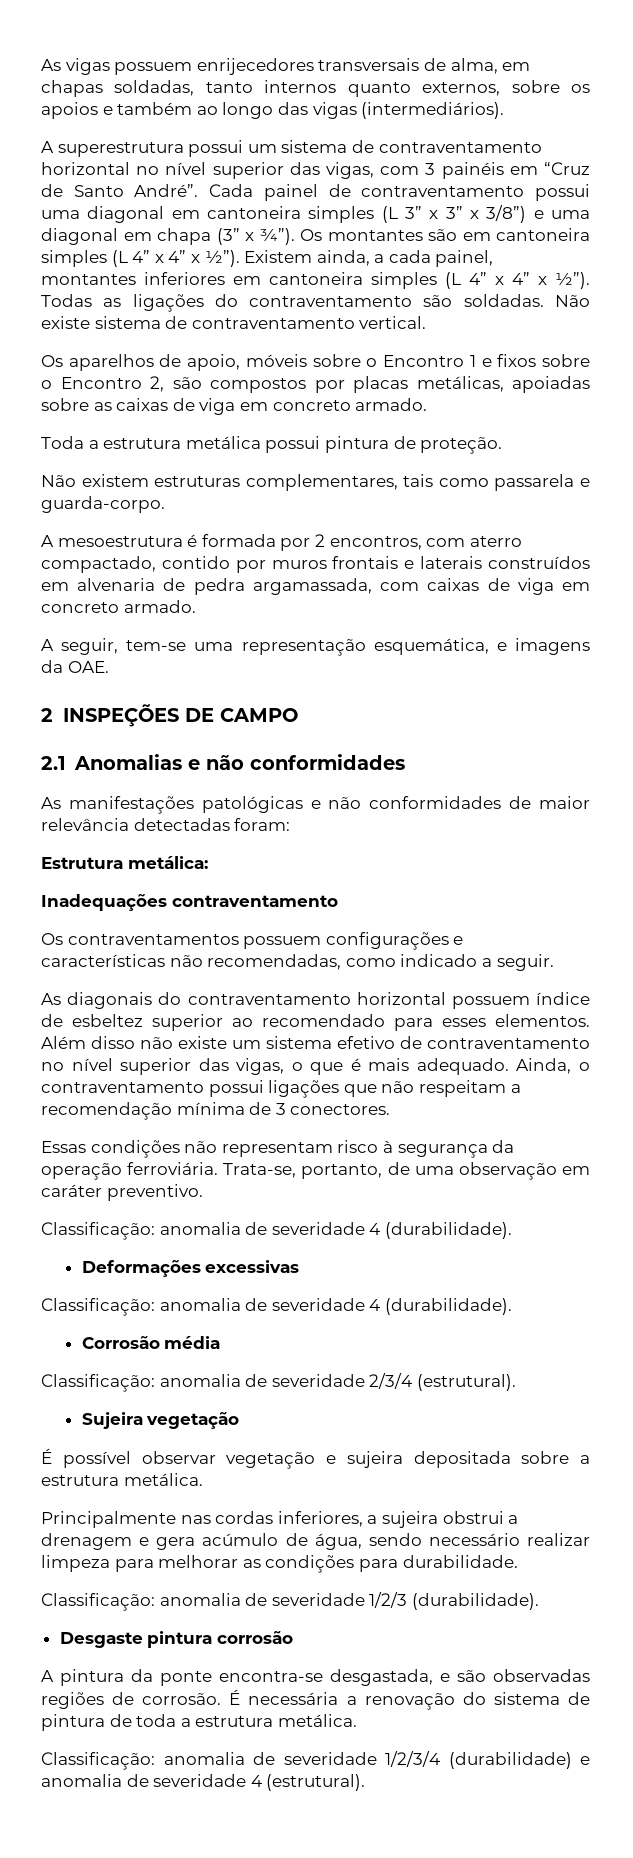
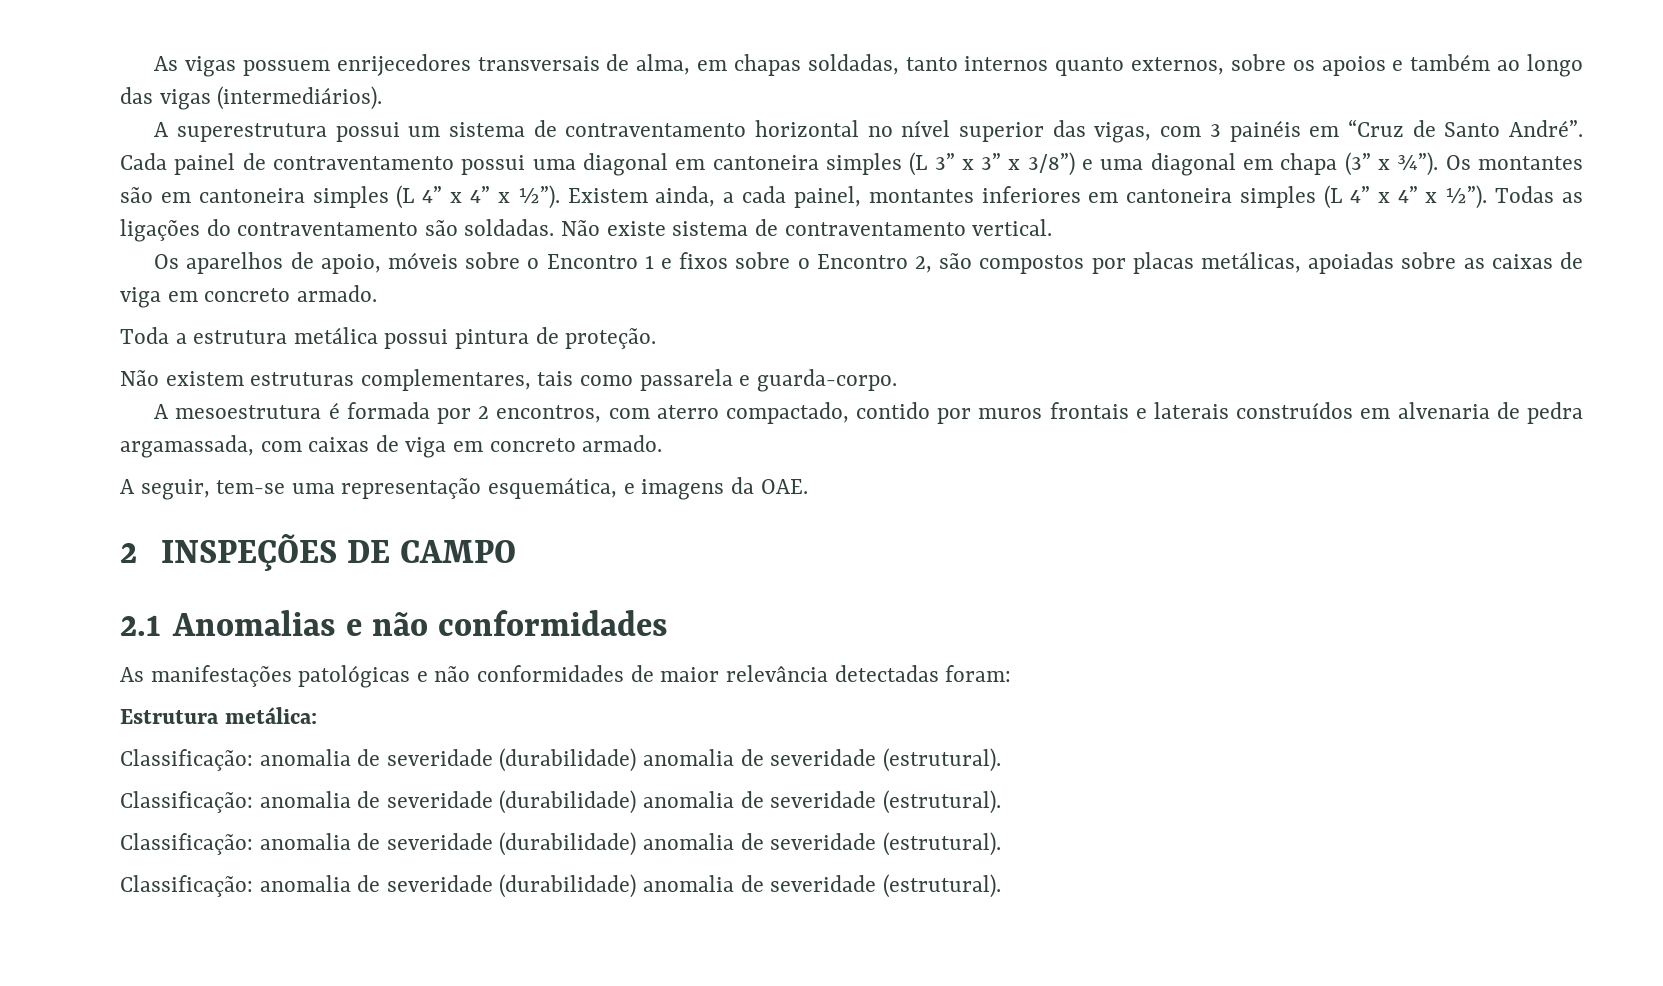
[41,894,338,911] [41,932,464,950] [41,954,554,971] [41,992,590,1009] [41,1014,590,1031] [41,1036,590,1049] [41,1058,590,1075] [41,1080,521,1098] [41,1102,391,1120] [41,1140,515,1158] [41,1162,590,1180] [41,1184,203,1201] [41,1222,512,1240] [81,1260,300,1277] [41,1298,512,1316] [81,1336,221,1349] [41,1373,516,1392] [81,1412,240,1429] [41,1448,590,1469] [41,1473,203,1486] [41,1511,519,1528] [41,1533,590,1550] [41,1555,518,1573] [41,1592,539,1611] [59,1631,293,1648] [41,1669,590,1686] [41,1689,590,1710] [41,1714,357,1731] [41,1751,590,1770] [41,1774,262,1787] Inadequações contraventamento // Os contraventamentos possuem configurações e características não recomendadas, como indicado a seguir. // As diagonais do contraventamento horizontal possuem índice de esbeltez superior ao recomendado para esses elementos. Além disso não existe um sistema efetivo de contraventamento no nível superior das vigas, o que é mais adequado. Ainda, o contraventamento possui ligações que não respeitam a recomendação mínima de 3 conectores. // Essas condições não representam risco à segurança da operação ferroviária. Trata-se, portanto, de uma observação em caráter preventivo. // Classificação: anomalia de severidade 4 (durabilidade). // Deformações excessivas // Classificação: anomalia de severidade 4 (durabilidade). // Corrosão média // Classificação: anomalia de severidade 2/3/4 (estrutural). // Sujeira vegetação // É possível observar vegetação e sujeira depositada sobre a estrutura metálica. // Principalmente nas cordas inferiores, a sujeira obstrui a drenagem e gera acúmulo de água, sendo necessário realizar limpeza para melhorar as condições para durabilidade. // Classificação: anomalia de severidade 1/2/3 (durabilidade). // Desgaste pintura corrosão // A pintura da ponte encontra-se desgastada, e são observadas regiões de corrosão. É necessária a renovação do sistema de pintura de toda a estrutura metálica. // Classificação: anomalia de severidade 1/2/3/4 (durabilidade) e anomalia de severidade 4 -> [120,748,1001,772] [120,790,1001,814] [120,832,1001,856] [120,874,877,898] Classificação: anomalia de severidade (durabilidade) anomalia de severidade (estrutural). // Classificação: anomalia de severidade (durabilidade) anomalia de severidade (estrutural). // Classificação: anomalia de severidade (durabilidade) anomalia de severidade (estrutural). // Classificação: anomalia de severidade (durabilidade) anomalia de severidade

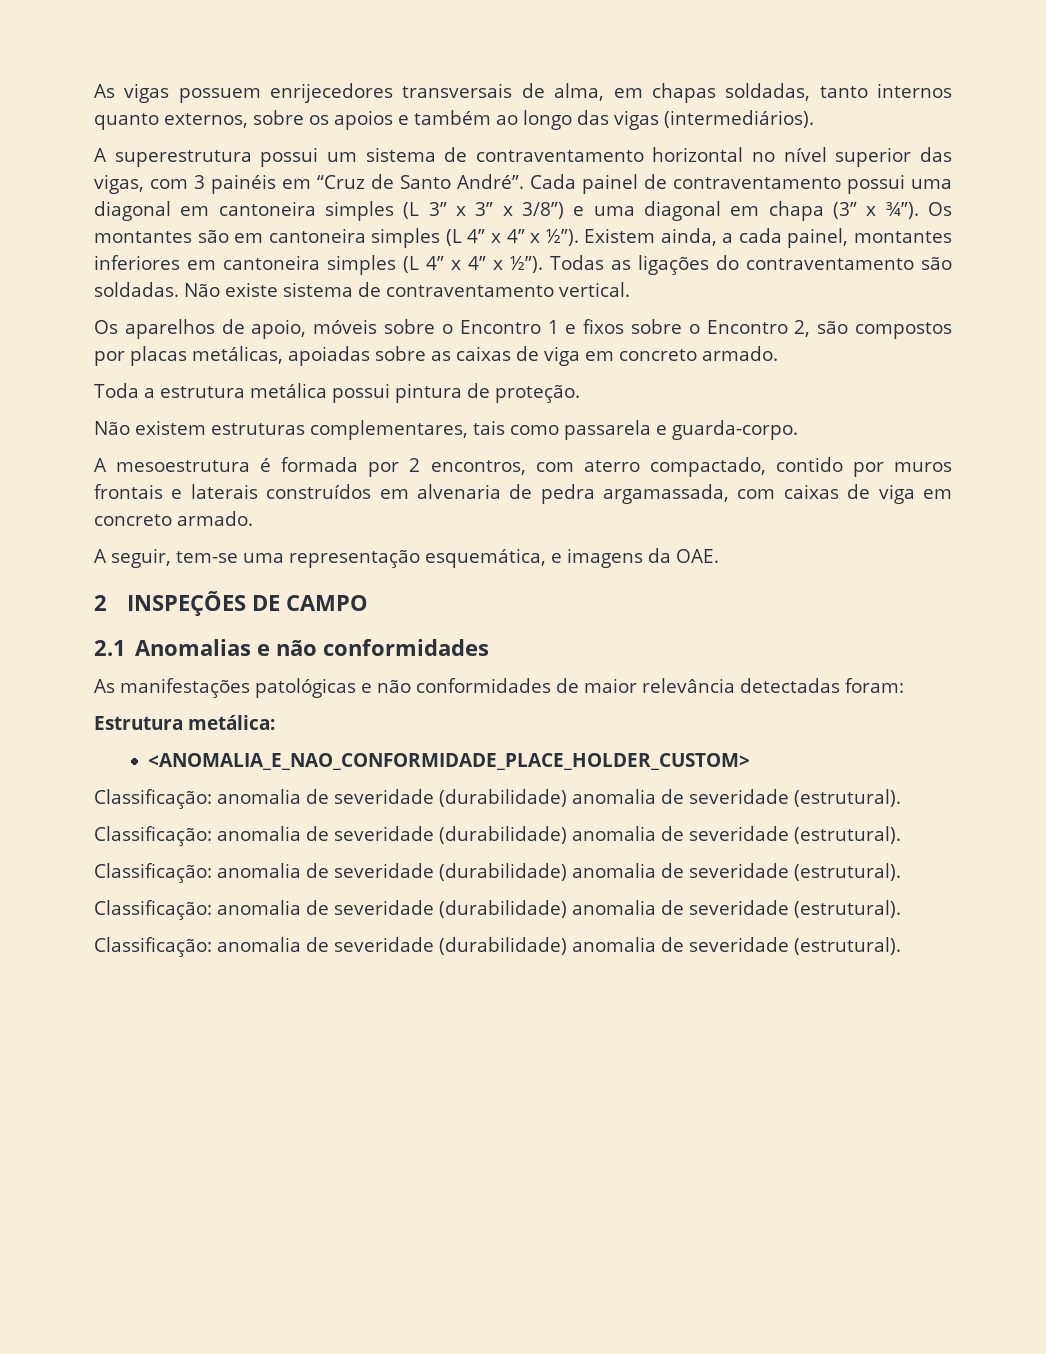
(317, 715) none -> [147,753,750,770] // <ANOMALIA_E_NAO_CONFORMIDADE_PLACE_HOLDER_CUSTOM>
(1001, 886) none -> [94,937,901,957] // Classificação: anomalia de severidade (durabilidade) anomalia de severidade (estrutural).

